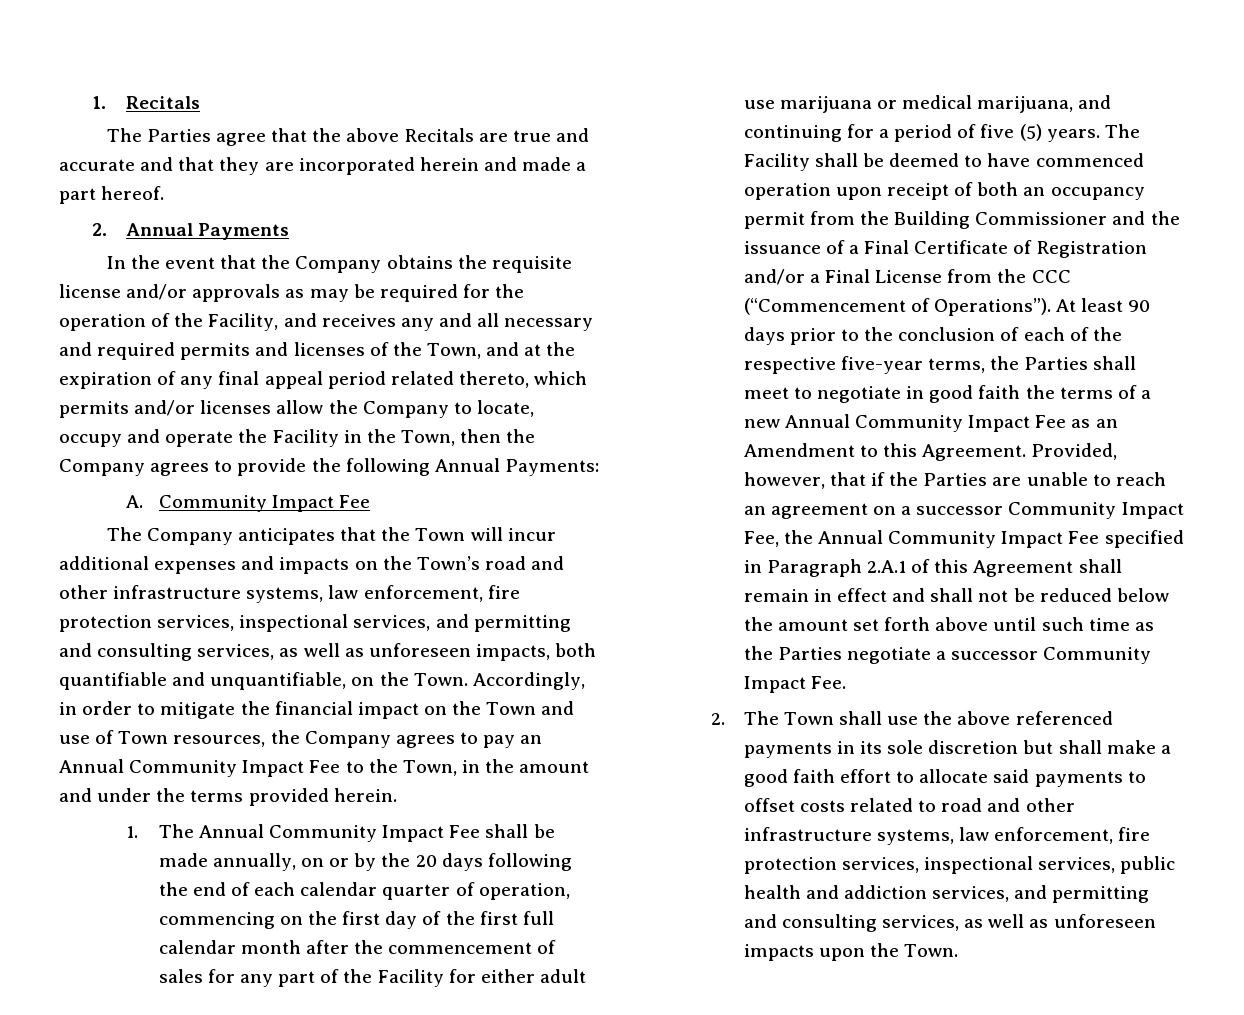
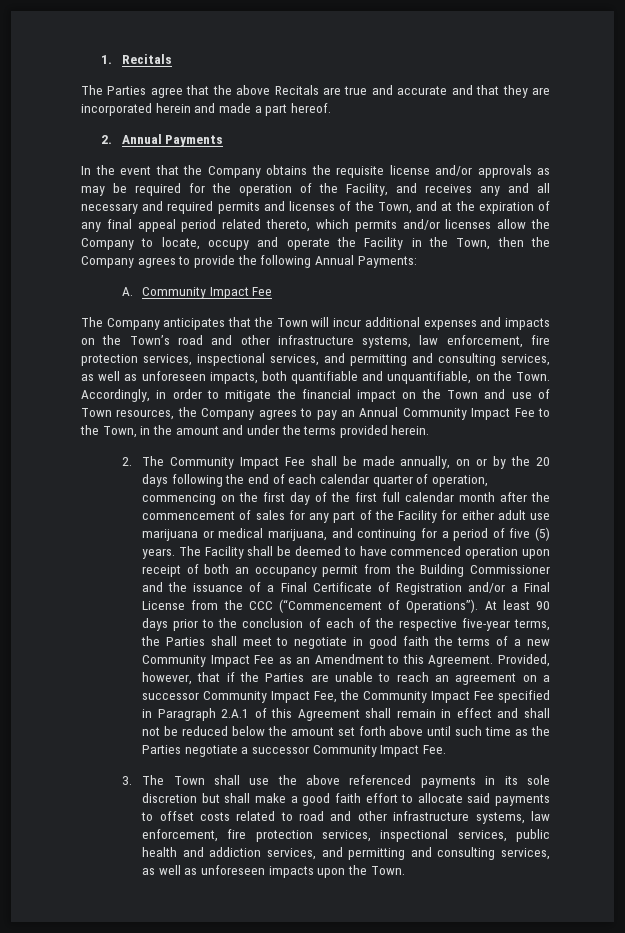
[125,824,264,838] 1. The Annual -> [121,456,165,466] 2. The
[784,414,850,428] Annual -> (550, 642) none
[818,530,884,544] Annual -> (360, 695) none
[710,713,725,725] 2. -> [121,776,132,785] 3.

